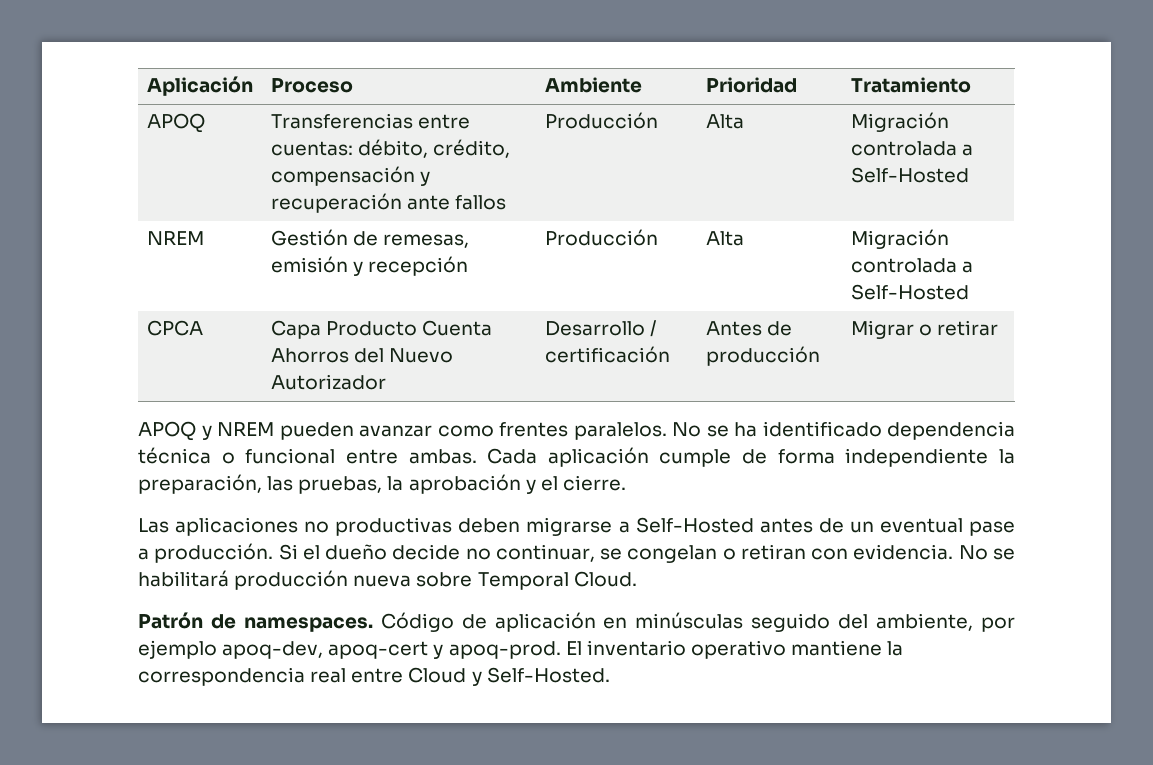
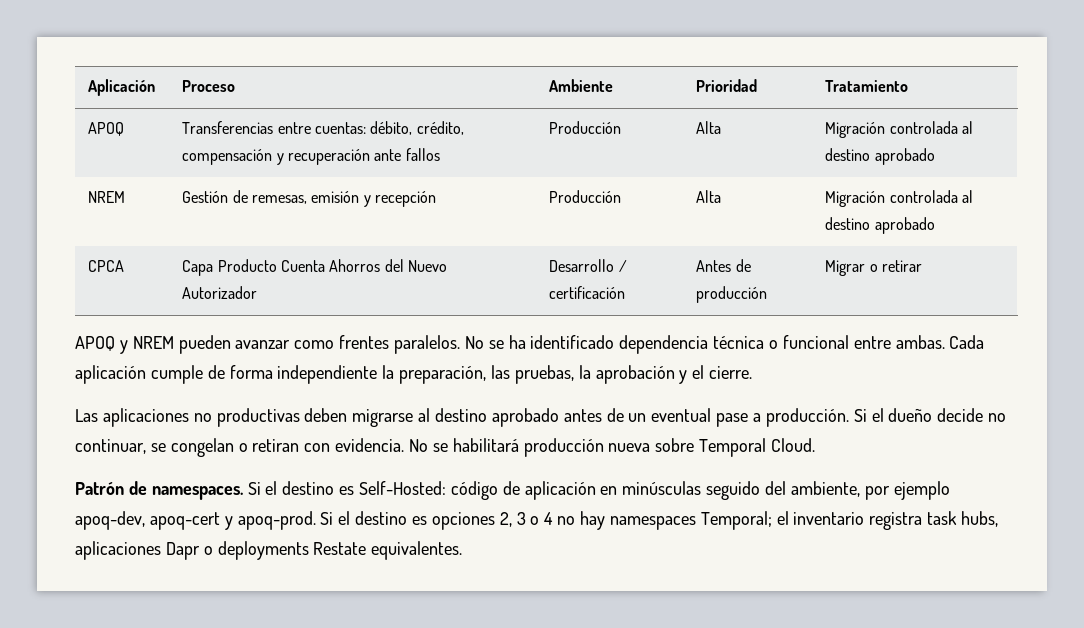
[961,144,973,156] [850,167,969,183] a Self-Hosted -> [961,121,973,134] [825,148,935,165] al destino aprobado
[961,261,973,273] [850,284,969,300] a Self-Hosted -> [961,190,973,203] [825,217,935,234] al destino aprobado
[618,517,754,533] a Self-Hosted -> [418,408,559,427] al destino aprobado
[380,612,454,632] Código -> [247,481,498,500] Si el destino es Self-Hosted: código
[565,640,904,659] [138,667,610,686] El inventario operativo mantiene la correspondencia real entre Cloud y Self-Hosted. -> [320,511,999,530] [75,541,463,560] Si el destino es opciones 2, 3 o 4 no hay namespaces Temporal; el inventario registra task hubs, aplicaciones Dapr o deployments Restate equivalentes.

